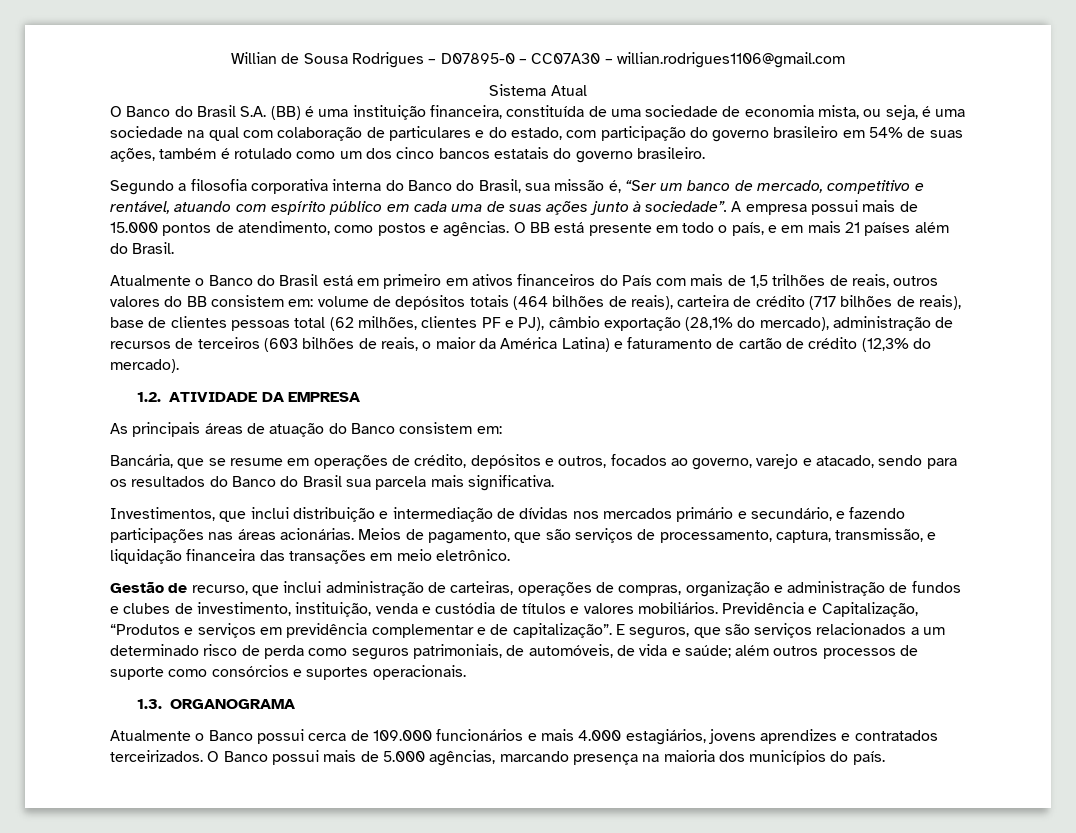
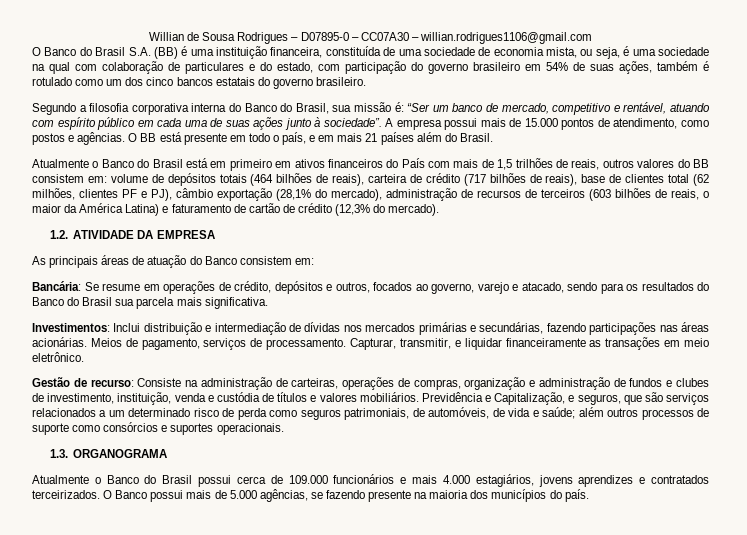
[489,84,587,96] // Sistema Atual -> (592, 38) none
[608,180,621,193] é, -> [394,102,404,112] é:
[230,320,290,331] pessoas -> (665, 178) none
[110,454,226,469] Bancária, que se -> [32,281,99,291] Bancária: Se
[110,507,289,522] Investimentos, que inclui -> [32,323,141,332] Investimentos: Inclui
[676,507,846,522] primário e secundário, e -> [418,322,544,335] primárias e secundárias,
[514,528,937,543] [110,549,285,564] que são serviços de processamento, captura, transmissão, e liquidação financeira das -> [203,338,602,350] serviços de processamento. Capturar, transmitir, e liquidar financeiramente as
[191,581,322,596] recurso, que inclui -> [90,378,199,387] recurso: Consiste na
[110,623,625,638] “Produtos e serviços em previdência complementar e de capitalização”. E -> [568,395,575,402] e
(253, 735) none -> [144,475,193,484] do Brasil
[499,751,638,765] marcando presença -> [310,490,412,502] se fazendo presente

